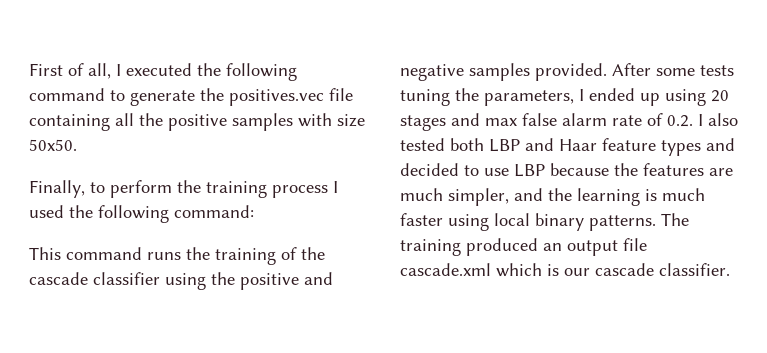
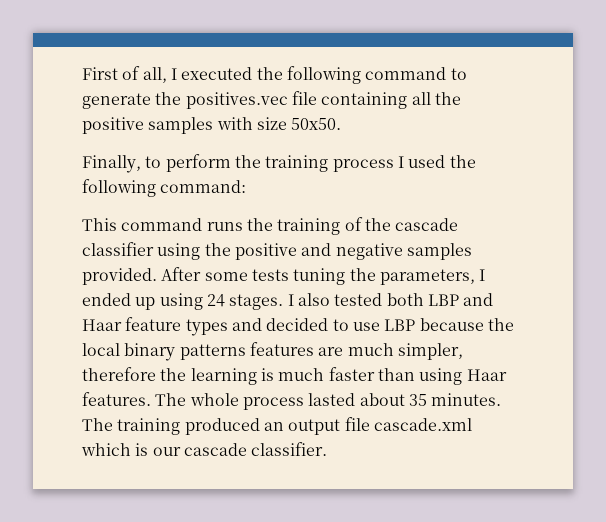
[711,90,729,102] [400,113,693,131] 20 stages and max false alarm rate of 0.2. -> [206,294,284,310] 24 stages.
(638, 169) none -> [82,343,246,361] local binary patterns
[514,188,543,201] and -> [82,367,156,381] therefore
[448,213,656,231] using local binary patterns. -> [377,368,507,385] [82,392,502,410] than using Haar features. The whole process lasted about 35 minutes.

